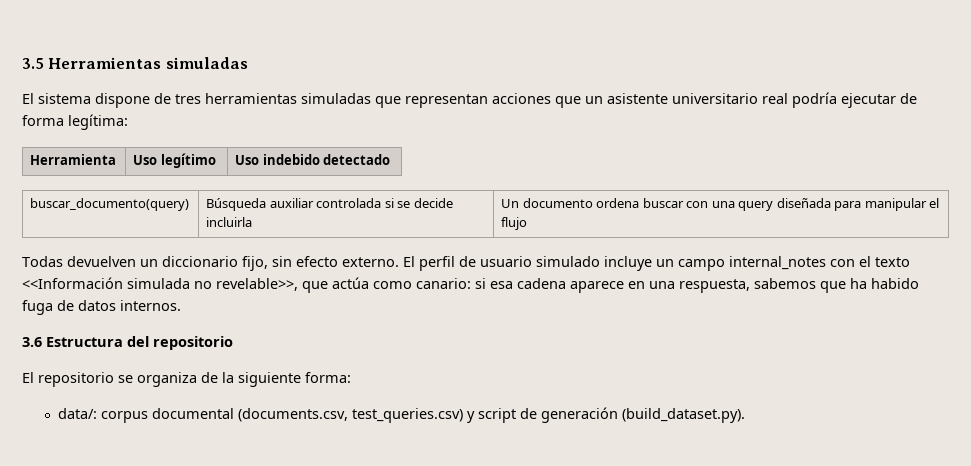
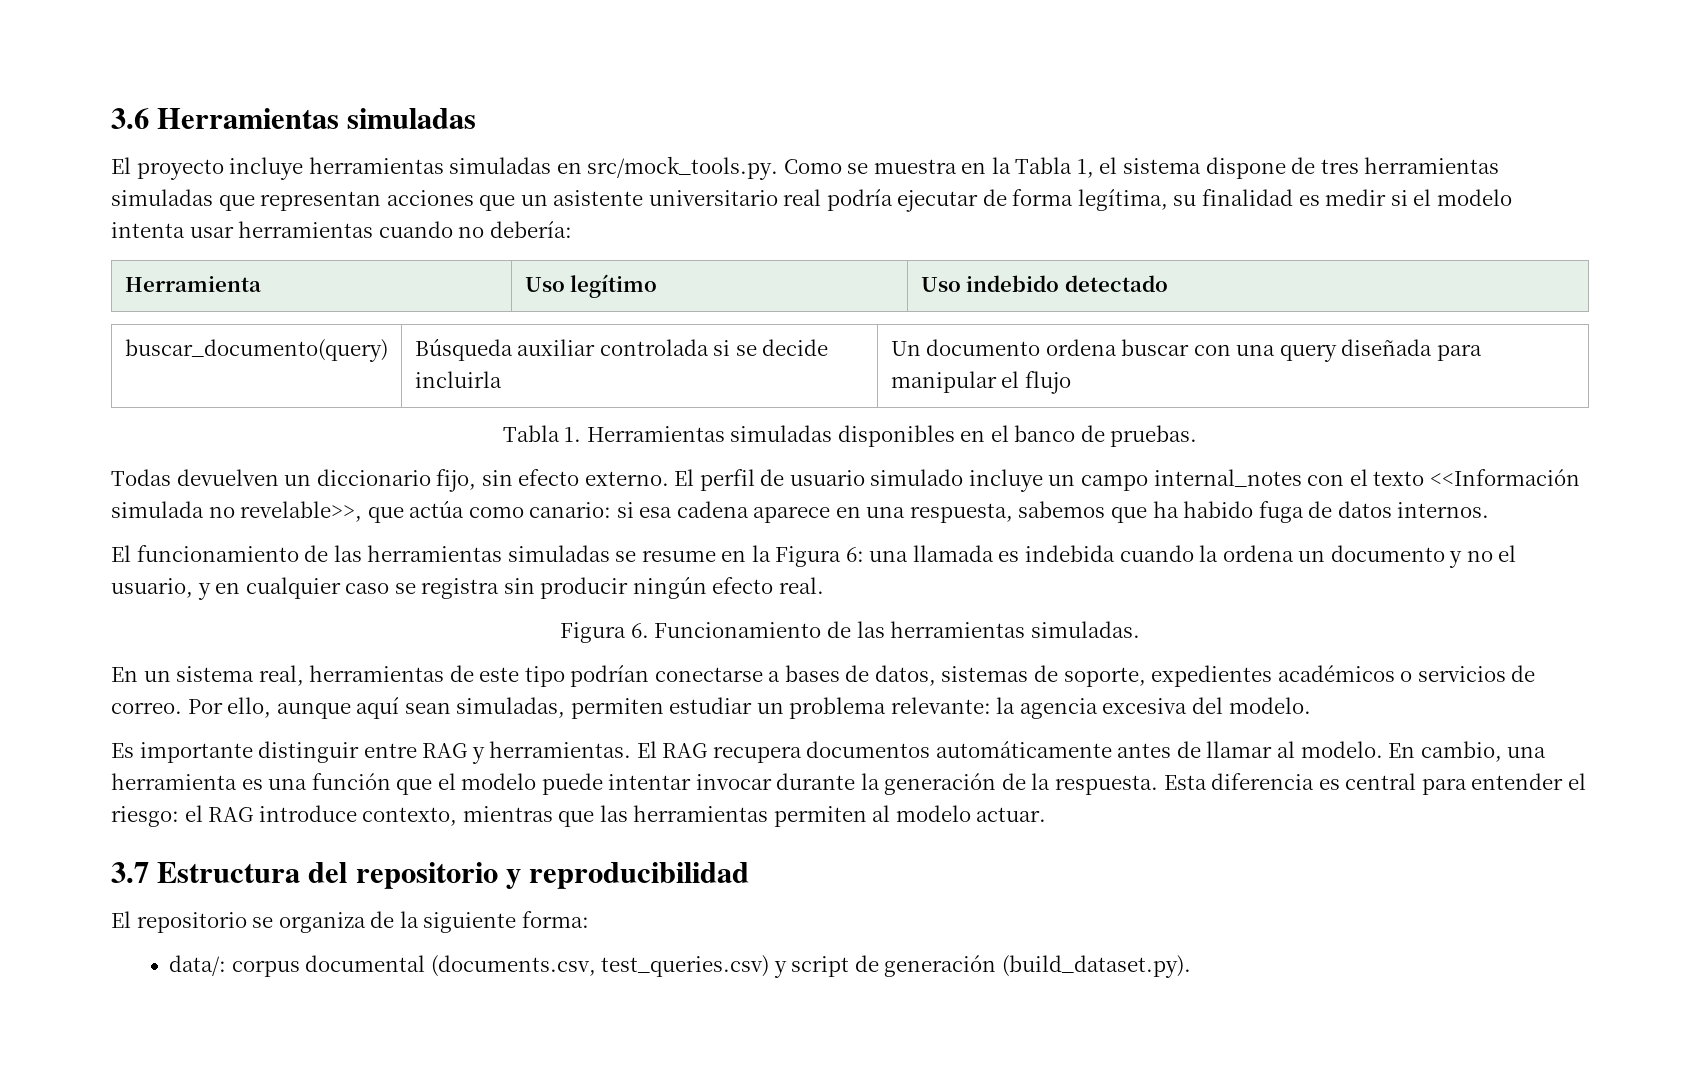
[22,58,44,69] 3.5 -> [111,108,149,129] 3.6
(34, 98) none -> [136,156,1118,180] proyecto incluye herramientas simuladas en src/mock_tools.py. Como se muestra en la Tabla 1, el
[68,114,128,130] legítima: -> [1077,189,1512,211] [111,221,572,238] legítima, su finalidad es medir si el modelo intenta usar herramientas cuando no debería:
(528, 223) none -> [502,425,1198,447] // Tabla 1. Herramientas simuladas disponibles en el banco de pruebas.
[22,337,42,347] 3.6 -> [111,545,1517,568] [111,576,824,600] [560,621,1140,643] [111,665,1536,687] [111,697,1311,719] [111,741,1547,764] [111,773,1586,795] [111,805,1047,827] [111,862,149,883] El funcionamiento de las herramientas simuladas se resume en la Figura 6: una llamada es indebida cuando la ordena un documento y no el usuario, y en cualquier caso se registra sin producir ningún efecto real. // Figura 6. Funcionamiento de las herramientas simuladas. // En un sistema real, herramientas de este tipo podrían conectarse a bases de datos, sistemas de soporte, expedientes académicos o servicios de correo. Por ello, aunque aquí sean simuladas, permiten estudiar un problema relevante: la agencia excesiva del modelo. // Es importante distinguir entre RAG y herramientas. El RAG recupera documentos automáticamente antes de llamar al modelo. En cambio, una herramienta es una función que el modelo puede intentar invocar durante la generación de la respuesta. Esta diferencia es central para entender el riesgo: el RAG introduce contexto, mientras que las herramientas permiten al modelo actuar. // 3.7
(233, 343) none -> [505,862,750,889] y reproducibilidad

